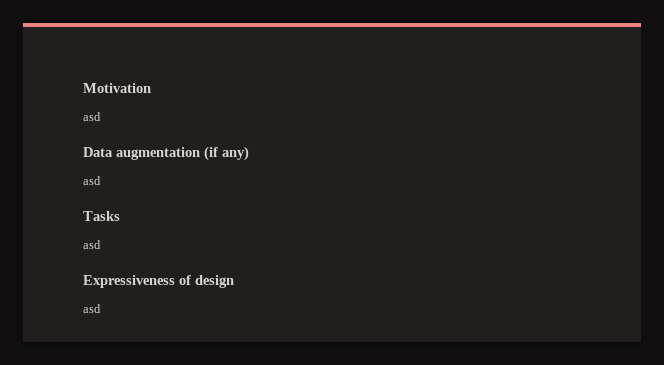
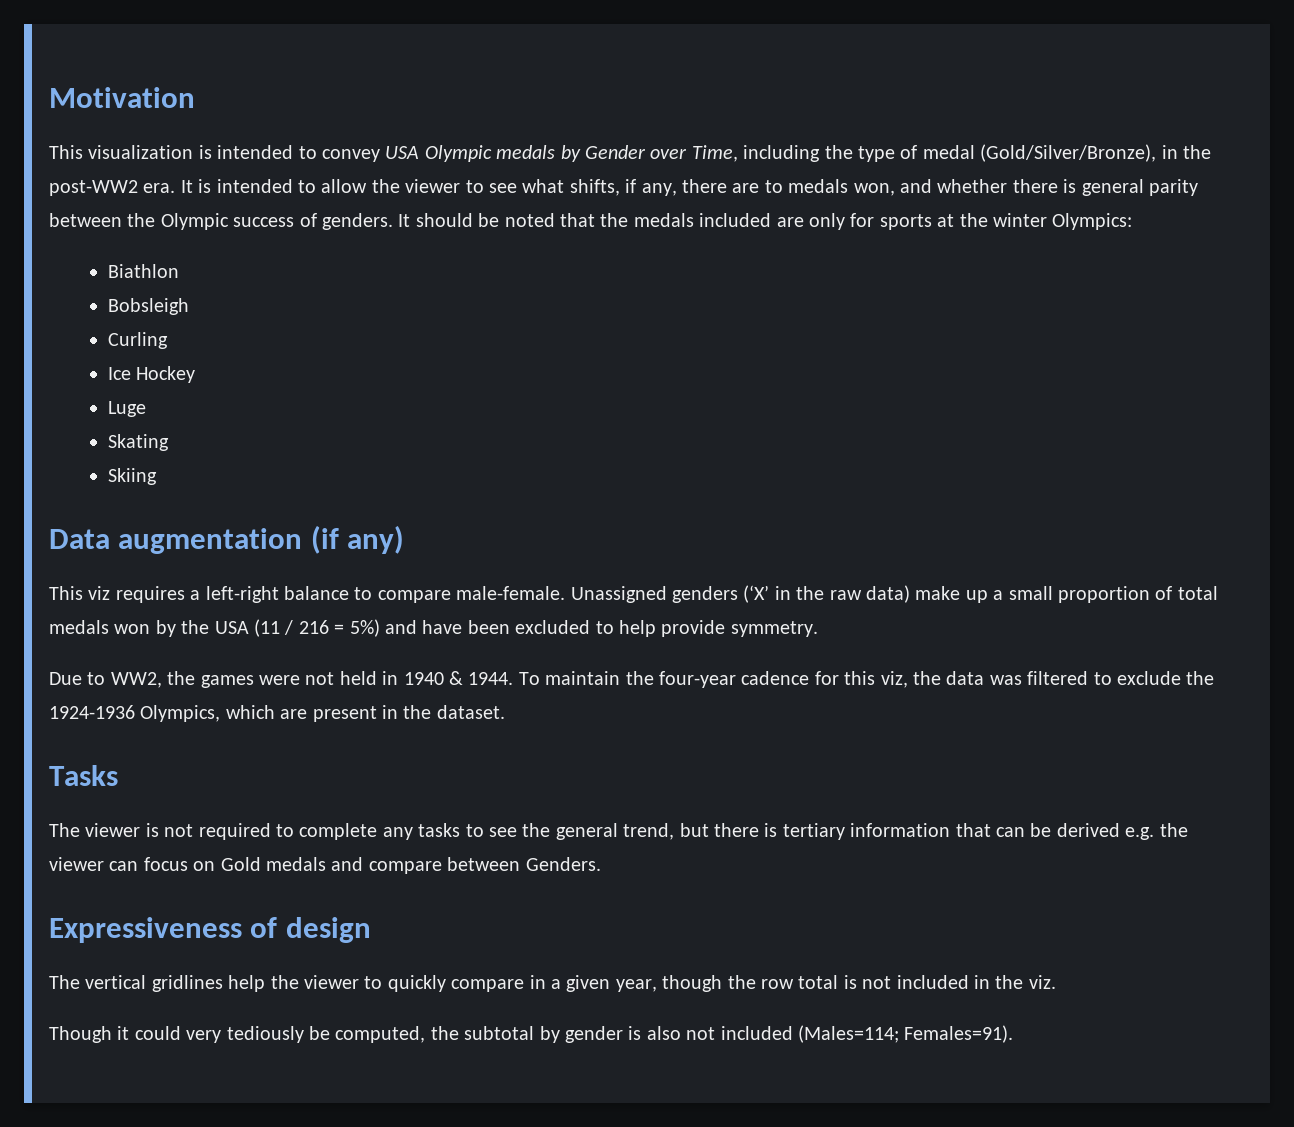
[83,112,101,121] [83,146,249,161] [83,176,101,185] [83,211,120,221] [83,240,101,249] [83,275,234,288] [83,304,101,313] asd // Data augmentation (if any) // asd // Tasks // asd // Expressiveness of design // asd -> [49,144,1211,162] [49,179,1198,196] [49,213,1133,230] [107,264,179,278] [107,298,189,315] [107,332,168,349] [107,366,196,383] [107,401,146,417] [107,434,169,451] [107,468,157,485] [49,525,405,554] [49,585,1218,603] [49,619,818,637] [49,671,1215,688] [49,705,505,722] [49,765,118,786] [49,823,1188,840] [49,857,601,874] [49,917,371,943] [49,975,1056,992] [49,1025,1014,1043] This visualization is intended to convey USA Olympic medals by Gender over Time, including the type of medal (Gold/Silver/Bronze), in the post-WW2 era. It is intended to allow the viewer to see what shifts, if any, there are to medals won, and whether there is general parity between the Olympic success of genders. It should be noted that the medals included are only for sports at the winter Olympics: // Biathlon // Bobsleigh // Curling // Ice Hockey // Luge // Skating // Skiing // Data augmentation (if any) // This viz requires a left-right balance to compare male-female. Unassigned genders (‘X’ in the raw data) make up a small proportion of total medals won by the USA (11 / 216 = 5%) and have been excluded to help provide symmetry. // Due to WW2, the games were not held in 1940 & 1944. To maintain the four-year cadence for this viz, the data was filtered to exclude the 1924-1936 Olympics, which are present in the dataset. // Tasks // The viewer is not required to complete any tasks to see the general trend, but there is tertiary information that can be derived e.g. the viewer can focus on Gold medals and compare between Genders. // Expressiveness of design // The vertical gridlines help the viewer to quickly compare in a given year, though the row total is not included in the viz. // Though it could very tediously be computed, the subtotal by gender is also not included (Males=114; Females=91).

